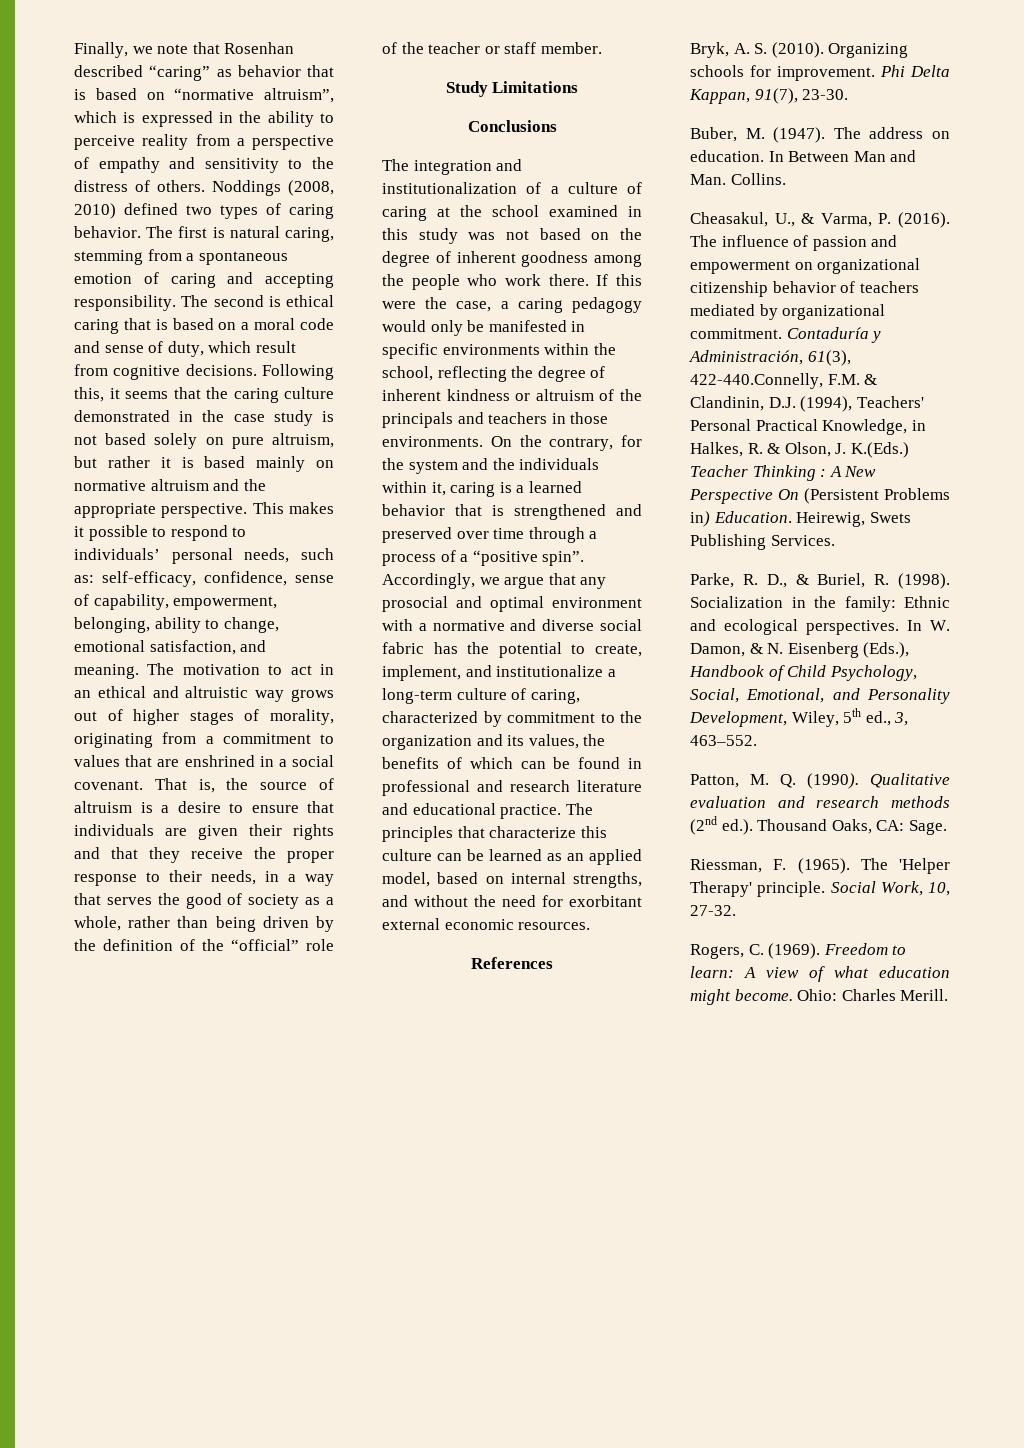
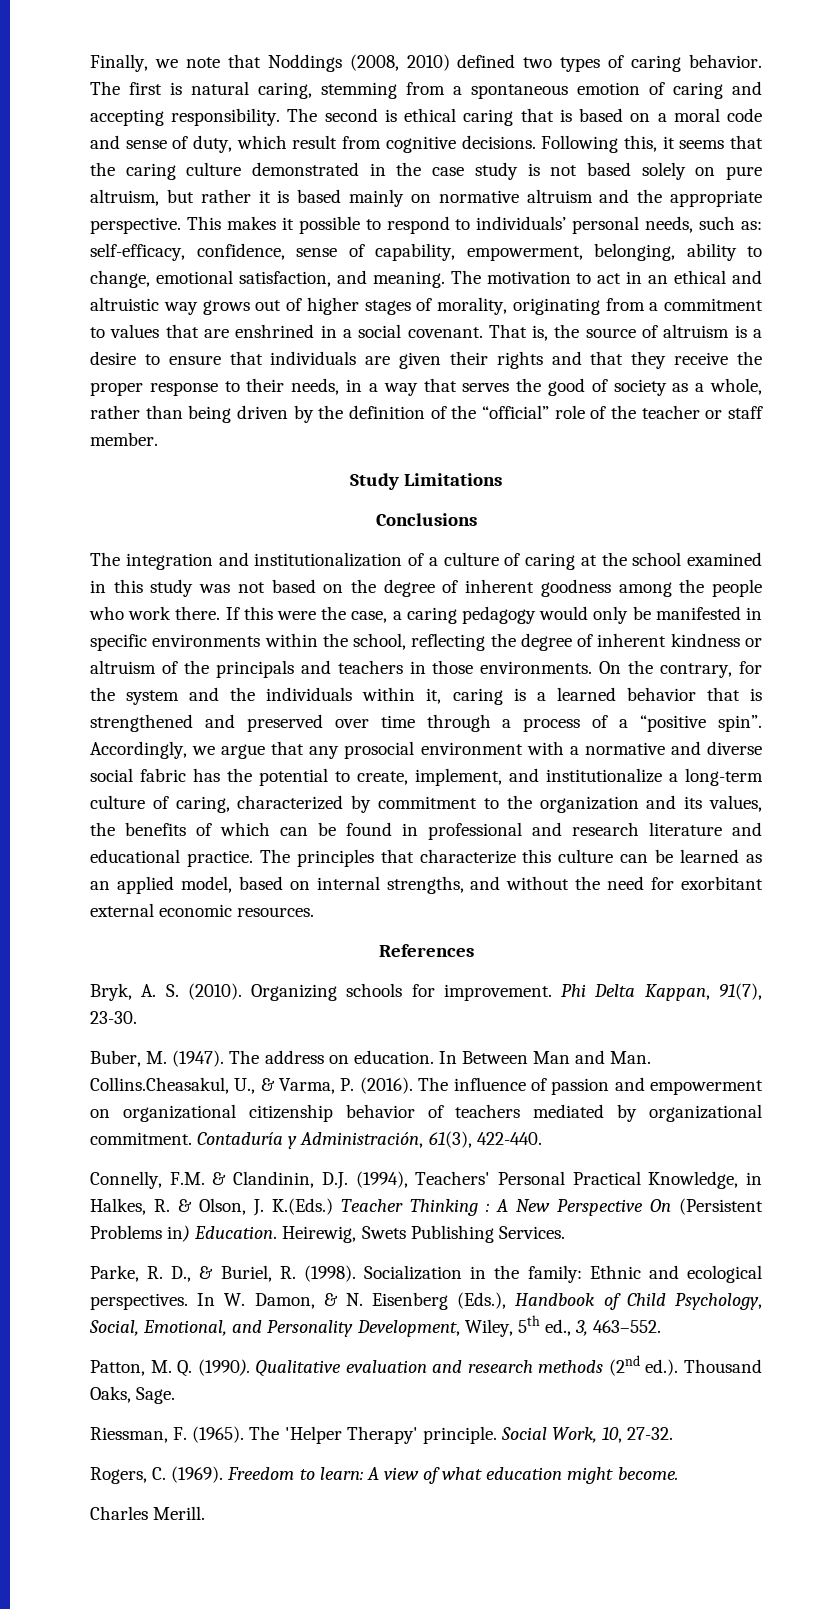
[224,42,295,54] [74,65,334,81] [74,88,334,103] [74,111,334,127] [74,134,334,150] [74,157,334,173] [74,180,205,192] Rosenhan described “caring” as behavior that is based on “normative altruism”, which is expressed in the ability to perceive reality from a perspective of empathy and sensitivity to the distress of others. -> (261, 61) none
[456,596,544,612] and optimal -> (415, 750) none
[730,173,786,185] [690,212,768,227] Collins. // Cheasakul, -> [90,1077,229,1094] Collins.Cheasakul,
[690,373,823,389] 422-440.Connelly, -> [476,1132,542,1145] [90,1171,162,1189] 422-440. // Connelly,
[876,820,905,831] CA: -> (131, 1394) none
[797,989,838,1001] Ohio: -> (678, 1473) //

